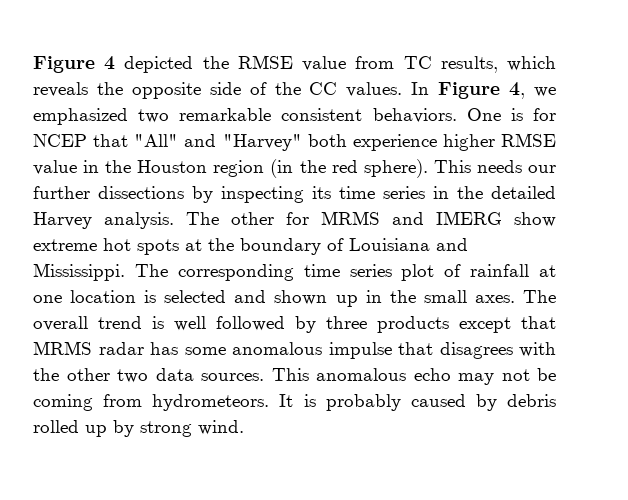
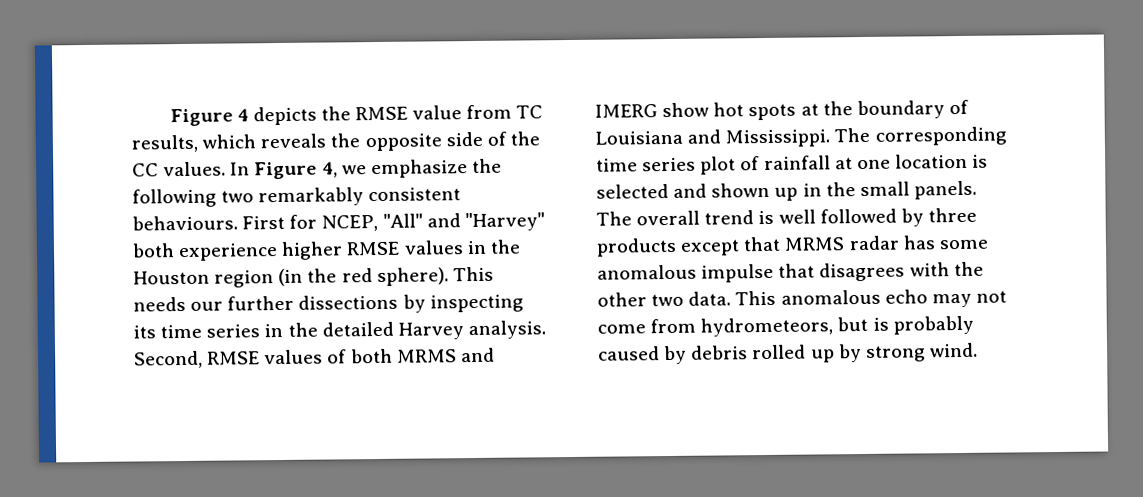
[124,56,194,73] depicted -> [252,106,317,126] depicts
[33,108,557,125] [33,134,129,147] emphasized two remarkable consistent behaviors. One is for NCEP that -> [370,158,502,179] [132,187,462,208] [132,214,379,232] emphasize the following two remarkably consistent behaviours. First for NCEP,
[33,160,77,175] value -> [403,240,464,255] values
[186,212,309,225] The other for -> [134,348,393,369] Second, RMSE values of both
[33,239,97,251] extreme -> (710, 110) none
[474,295,515,303] axes. -> [913,180,977,200] panels.
[155,368,264,381] data sources. -> [688,291,732,306] data.
[537,368,556,381] [33,394,294,411] be coming from hydrometeors. It -> [597,316,869,337] come from hydrometeors, but

